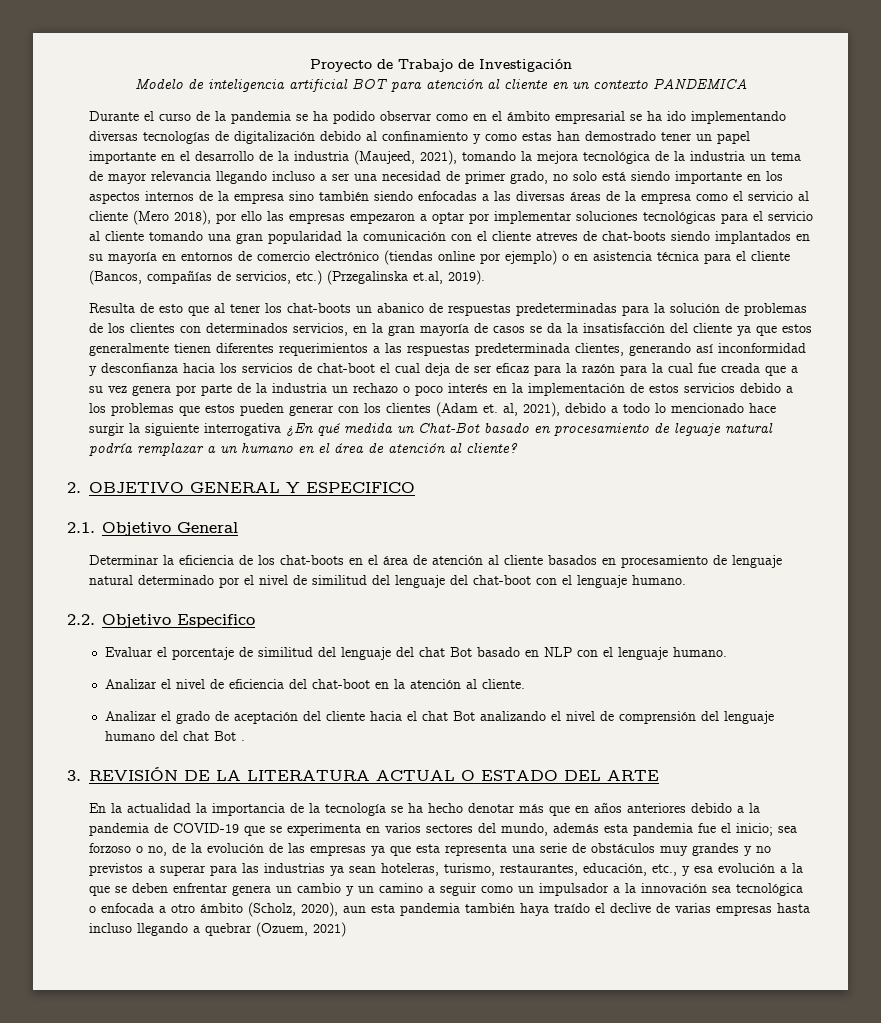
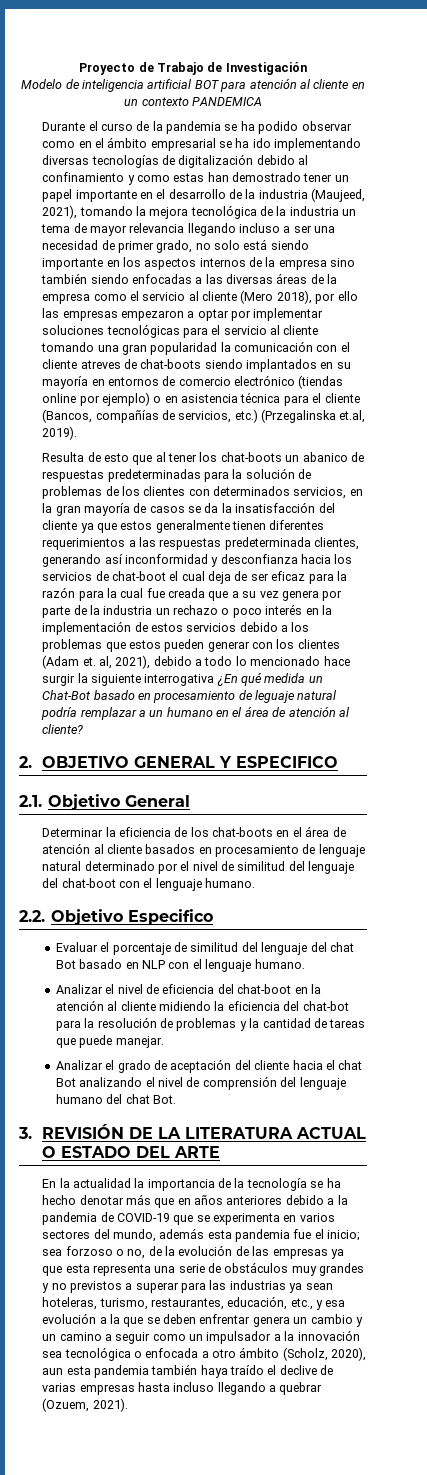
[481,679,525,689] cliente. -> [120,1001,349,1011] [55,1017,366,1031] [55,1035,164,1048] cliente midiendo la eficiencia del chat-bot para la resolución de problemas y la cantidad de tareas que puede manejar.
[213,731,245,741] Bot . -> [153,1095,177,1104] Bot.
[313,922,347,937] 2021) -> [92,1398,128,1412] 2021).

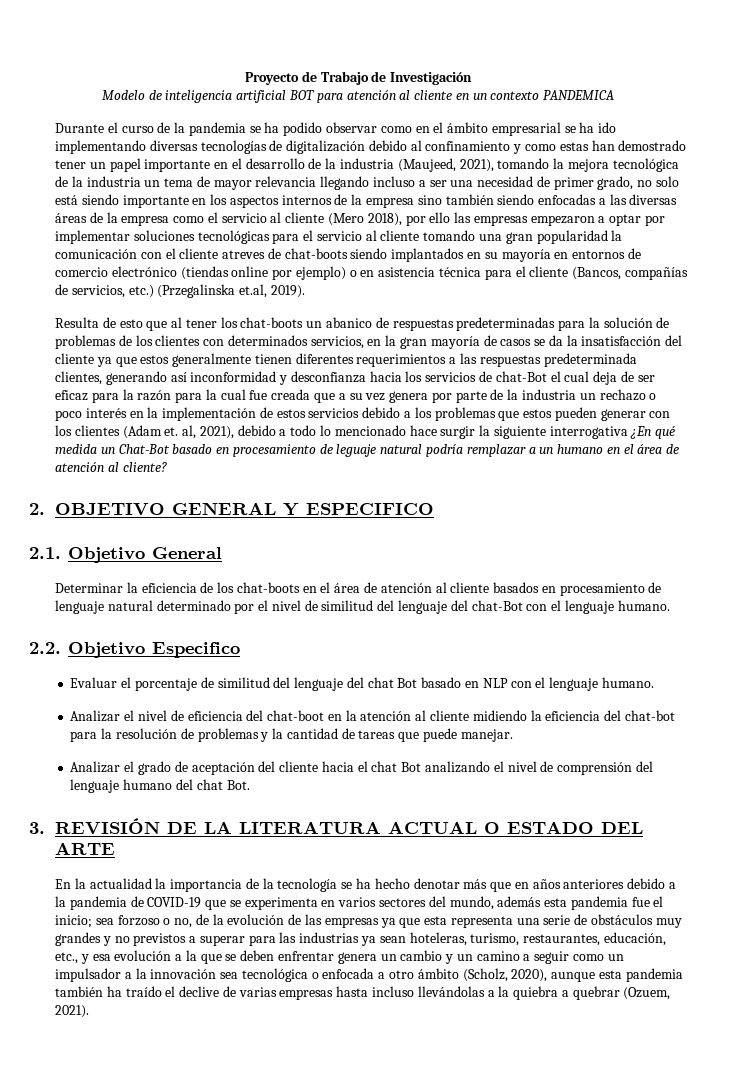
[111,571,166,581] chat-boot -> [495,371,547,382] chat-Bot
[61,878,116,888] chat-boot -> [471,600,523,611] chat-Bot
[42,1368,64,1375] aun -> [551,972,596,982] aunque
[200,1365,228,1378] haya -> [106,986,122,997] ha
[217,1382,266,1395] llegando -> [417,986,559,1000] llevándolas a la quiebra

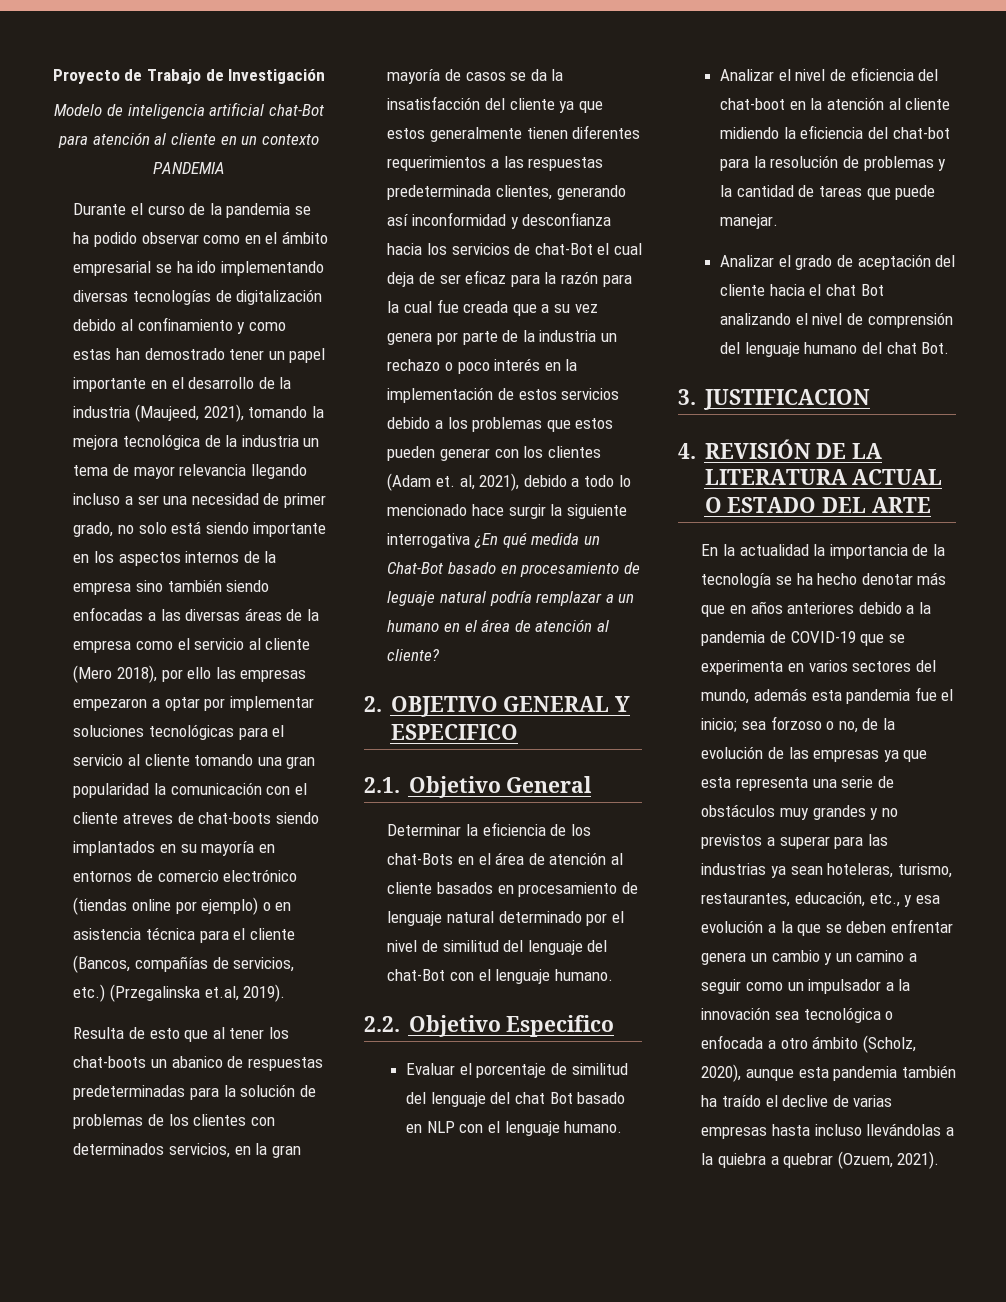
[288,90,314,100] BOT -> [268,104,324,116] chat-Bot
[543,90,615,100] PANDEMICA -> [153,162,225,174] PANDEMIA
[236,582,300,593] chat-boots -> [387,853,454,865] chat-Bots
(45, 828) none -> [703,389,870,410] [678,443,696,459] JUSTIFICACION // 4.

